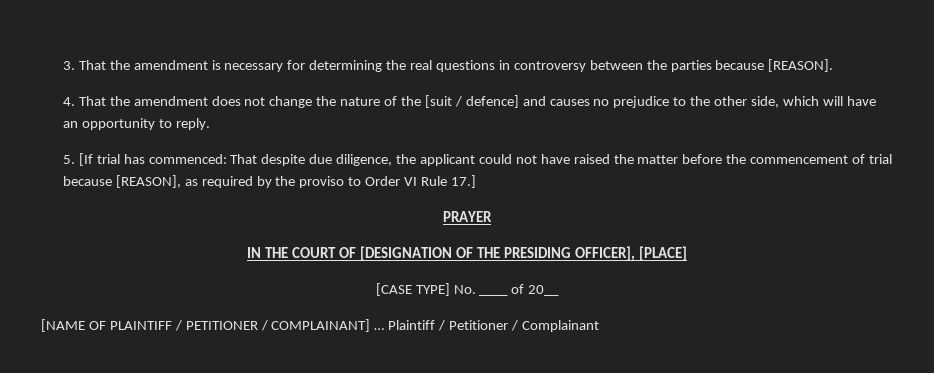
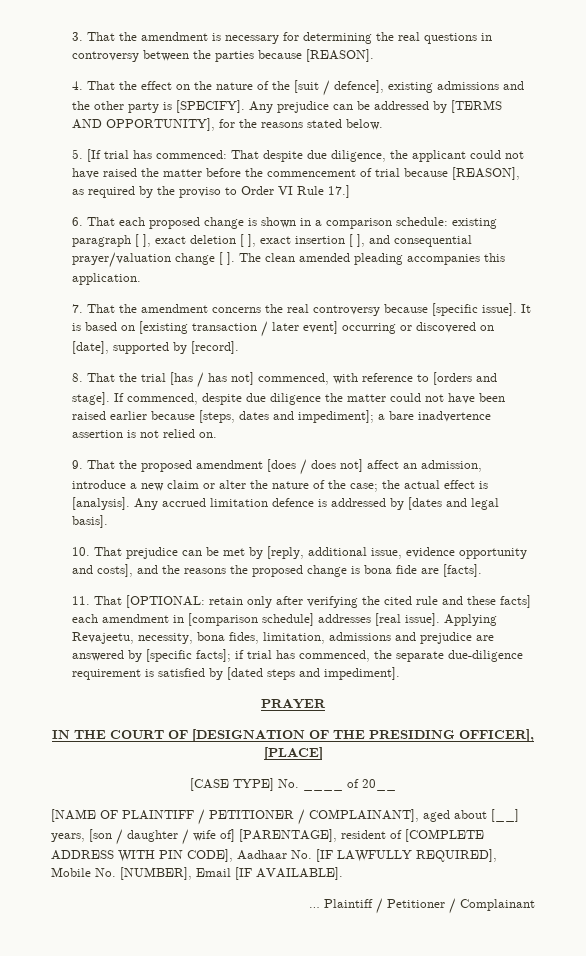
[133,96,313,108] amendment does not change -> [141,81,191,90] effect on
[465,95,876,108] [62,118,210,130] defence] and causes no prejudice to the other side, which will have an opportunity to reply. -> [334,80,525,93] [72,100,503,113] [72,118,384,131] defence], existing admissions and the other party is [SPECIFY]. Any prejudice can be addressed by [TERMS AND OPPORTUNITY], for the reasons stated below.
(476, 181) none -> [72,217,498,229] [72,234,473,247] [72,252,506,268] [72,273,142,285] [72,303,532,316] [72,321,495,337] [72,341,240,354] [72,372,498,388] [72,392,506,405] [72,410,492,423] [72,429,218,438] [72,459,483,475] [72,480,489,492] [72,497,500,510] [72,515,109,528] [72,546,528,559] [72,564,483,577] [72,595,532,608] [72,613,498,626] [72,632,495,644] [72,649,524,662] [72,667,401,680] // 6. That each proposed change is shown in a comparison schedule: existing paragraph [ ], exact deletion [ ], exact insertion [ ], and consequential prayer/valuation change [ ]. The clean amended pleading accompanies this application. // 7. That the amendment concerns the real controversy because [specific issue]. It is based on [existing transaction / later event] occurring or discovered on [date], supported by [record]. // 8. That the trial [has / has not] commenced, with reference to [orders and stage]. If commenced, despite due diligence the matter could not have been raised earlier because [steps, dates and impediment]; a bare inadvertence assertion is not relied on. // 9. That the proposed amendment [does / does not] affect an admission, introduce a new claim or alter the nature of the case; the actual effect is [analysis]. Any accrued limitation defence is addressed by [dates and legal basis]. // 10. That prejudice can be met by [reply, additional issue, evidence opportunity and costs], and the reasons the proposed change is bona fide are [facts]. // 11. That [OPTIONAL: retain only after verifying the cited rule and these facts] each amendment in [comparison schedule] addresses [real issue]. Applying Revajeetu, necessity, bona fides, limitation, admissions and prejudice are answered by [specific facts]; if trial has commenced, the separate due-diligence requirement is satisfied by [dated steps and impediment].
[271,319,371,332] COMPLAINANT] -> [309,809,519,822] [51,829,484,845] [51,849,497,862] [51,867,343,880] COMPLAINANT], aged about [__] years, [son / daughter / wife of] [PARENTAGE], resident of [COMPLETE ADDRESS WITH PIN CODE], Aadhaar No. [IF LAWFULLY REQUIRED], Mobile No. [NUMBER], Email [IF AVAILABLE]. //

